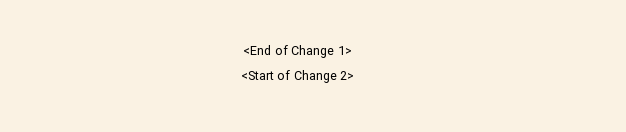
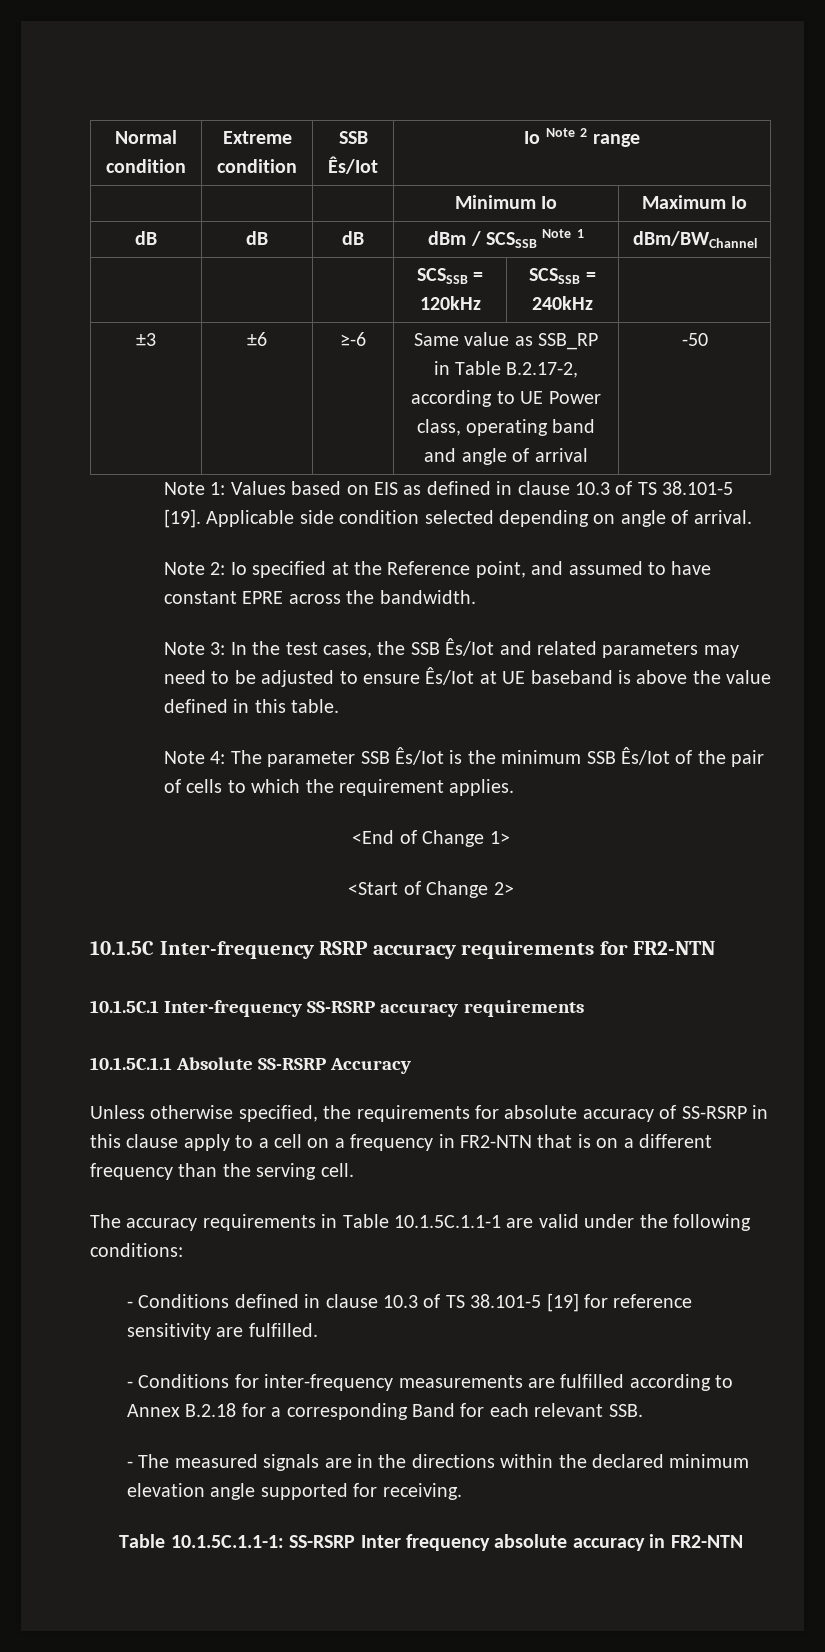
(243, 50) none -> [115,130,177,144] [106,159,186,173] [222,131,292,144] [217,159,297,173] [338,131,368,144] [328,156,378,174] [524,128,640,147] [454,195,558,209] [641,195,748,209] [135,231,157,245] [246,231,268,245] [342,231,364,245] [428,229,584,248] [632,231,757,248] [416,268,484,284] [419,296,481,310] [529,268,596,284] [532,296,593,310] [136,333,156,346] [247,332,267,346] [340,332,366,346] [413,332,599,350] [433,361,579,378] [411,390,601,407] [416,419,596,436] [424,448,588,465] [681,333,708,346] [163,481,734,495] [163,509,752,528] [163,561,712,578] [163,590,476,604] [163,638,739,658] [163,667,772,687] [163,699,340,713] [163,747,765,767] [163,779,515,796] Normal condition | Extreme condition | SSB Ês/Iot | Io Note 2 range // | | | Minimum Io | Maximum Io // dB | dB | dB | dBm / SCSSSB Note 1 | dBm/BWChannel // | | | SCSSSB = 120kHz | SCSSSB = 240kHz | // ±3 | ±6 | ≥-6 | Same value as SSB_RP in Table B.2.17-2, according to UE Power class, operating band and angle of arrival | -50 // Note 1: Values based on EIS as defined in clause 10.3 of TS 38.101-5 [19]. Applicable side condition selected depending on angle of arrival. // Note 2: Io specified at the Reference point, and assumed to have constant EPRE across the bandwidth. // Note 3: In the test cases, the SSB Ês/Iot and related parameters may need to be adjusted to ensure Ês/Iot at UE baseband is above the value defined in this table. // Note 4: The parameter SSB Ês/Iot is the minimum SSB Ês/Iot of the pair of cells to which the requirement applies. //
(355, 75) none -> [90,941,716,959] [90,1000,584,1017] [90,1057,412,1074] [90,1105,768,1122] [90,1134,712,1151] [90,1163,354,1180] [90,1214,751,1231] [90,1243,183,1257] [126,1293,693,1312] [126,1323,318,1340] [126,1374,734,1391] [126,1403,643,1420] [126,1454,750,1471] [126,1483,462,1500] [119,1534,743,1551] // 10.1.5C Inter-frequency RSRP accuracy requirements for FR2-NTN // 10.1.5C.1 Inter-frequency SS-RSRP accuracy requirements // 10.1.5C.1.1 Absolute SS-RSRP Accuracy // Unless otherwise specified, the requirements for absolute accuracy of SS-RSRP in this clause apply to a cell on a frequency in FR2-NTN that is on a different frequency than the serving cell. // The accuracy requirements in Table 10.1.5C.1.1-1 are valid under the following conditions: // - Conditions defined in clause 10.3 of TS 38.101-5 [19] for reference sensitivity are fulfilled. // - Conditions for inter-frequency measurements are fulfilled according to Annex B.2.18 for a corresponding Band for each relevant SSB. // - The measured signals are in the directions within the declared minimum elevation angle supported for receiving. // Table 10.1.5C.1.1-1: SS-RSRP Inter frequency absolute accuracy in FR2-NTN

